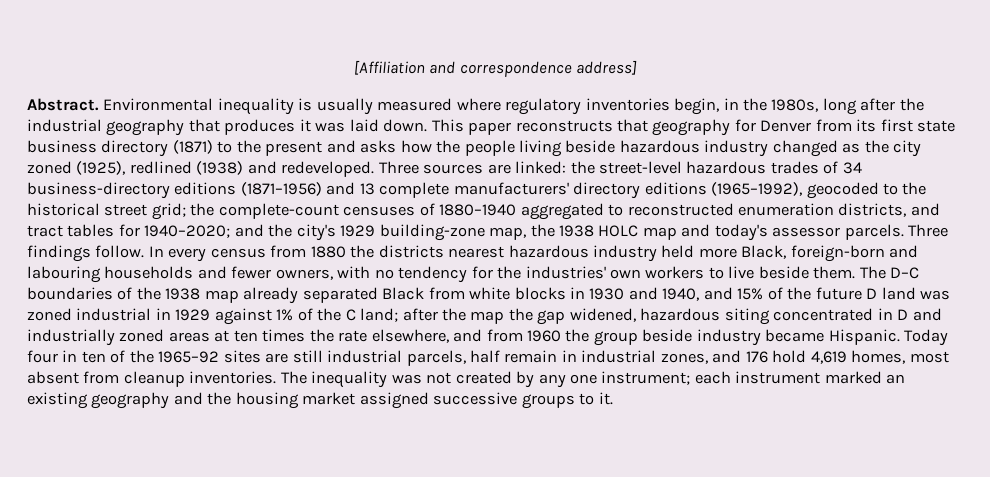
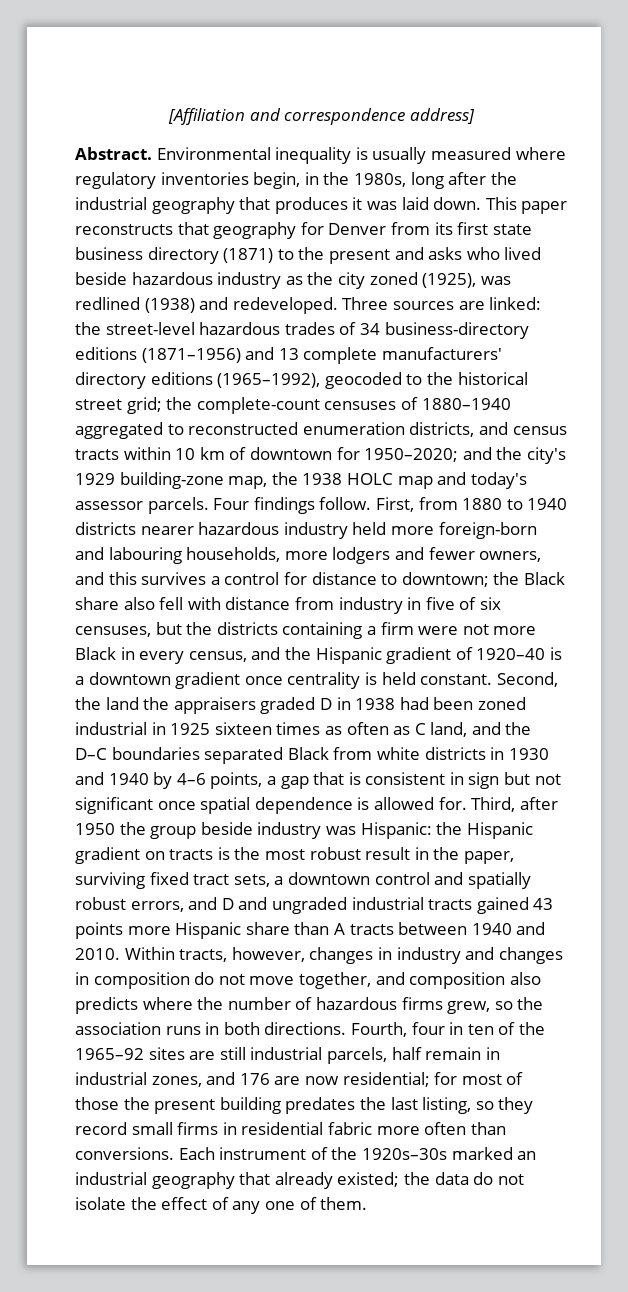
[400,140,563,157] how the people living -> [466,247,542,260] who lived
[772,140,838,157] changed -> (282, 280) none
(126, 168) none -> [480,276,511,285] was
[27,224,231,238] tract tables for 1940–2020; -> [512,426,567,435] [75,447,459,462] census tracts within 10 km of downtown for 1950–2020;
[908,224,949,237] Three -> [213,498,250,510] Four
[148,245,505,262] In every census from 1880 the districts nearest -> [375,497,568,512] [75,522,194,535] First, from 1880 to 1940 districts nearer
[741,245,787,259] Black, -> (434, 530) none
[104,266,920,283] [27,287,299,304] households and fewer owners, with no tendency for the industries' own workers to live beside them. The D–C boundaries of the 1938 map already -> [186,547,542,564] [75,572,565,587] [75,597,501,614] [75,622,537,639] [75,647,562,664] [75,672,558,689] [75,697,526,714] [75,722,532,737] [75,747,200,760] households, more lodgers and fewer owners, and this survives a control for distance to downtown; the Black share also fell with distance from industry in five of six censuses, but the districts containing a firm were not more Black in every census, and the Hispanic gradient of 1920–40 is a downtown gradient once centrality is held constant. Second, the land the appraisers graded D in 1938 had been zoned industrial in 1925 sixteen times as often as C land, and the D–C boundaries
[514,287,566,300] blocks -> [424,747,486,760] districts
[662,287,951,301] [27,308,942,325] [27,329,949,346] 1940, and 15% of the future D land was zoned industrial in 1929 against 1% of the C land; after the map the gap widened, hazardous siting concentrated in D and industrially zoned areas at ten times the rate elsewhere, and from 1960 the group beside industry became Hispanic. Today -> [108,772,561,789] [75,797,558,814] [75,822,533,839] [75,847,514,864] [75,872,531,889] [75,897,554,914] [75,922,546,939] [75,947,563,964] [75,972,541,989] [75,997,544,1014] [75,1022,407,1037] 1940 by 4–6 points, a gap that is consistent in sign but not significant once spatial dependence is allowed for. Third, after 1950 the group beside industry was Hispanic: the Hispanic gradient on tracts is the most robust result in the paper, surviving fixed tract sets, a downtown control and spatially robust errors, and D and ungraded industrial tracts gained 43 points more Hispanic share than A tracts between 1940 and 2010. Within tracts, however, changes in industry and changes in composition do not move together, and composition also predicts where the number of hazardous firms grew, so the association runs in both directions. Fourth,
[772,350,949,364] [27,371,906,388] [27,392,613,409] hold 4,619 homes, most absent from cleanup inventories. The inequality was not created by any one instrument; each instrument marked an existing geography and the housing market assigned successive groups to it. -> [274,1072,524,1087] [75,1097,534,1114] [75,1122,506,1135] [75,1147,537,1160] [75,1172,524,1189] [75,1197,368,1214] are now residential; for most of those the present building predates the last listing, so they record small firms in residential fabric more often than conversions. Each instrument of the 1920s–30s marked an industrial geography that already existed; the data do not isolate the effect of any one of them.

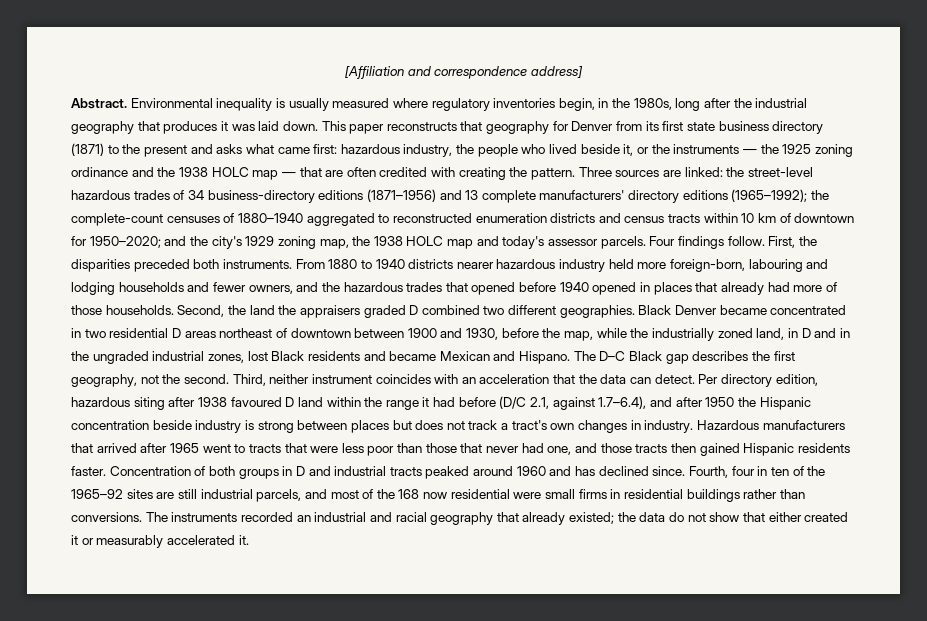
[466,247,542,260] [75,272,511,289] [75,297,338,314] who lived beside hazardous industry as the city zoned (1925), was redlined (1938) and redeveloped. -> [245,144,853,157] [71,167,576,180] what came first: hazardous industry, the people who lived beside it, or the instruments — the 1925 zoning ordinance and the 1938 HOLC map — that are often credited with creating the pattern.
[217,372,528,389] [75,397,162,414] (1965–1992), geocoded to the historical street grid; -> [731,189,808,202] (1965–1992);
[409,422,475,437] districts, -> [550,213,596,223] districts
[119,472,224,489] building-zone -> [277,236,316,249] zoning
[418,497,458,510] from -> [798,236,817,246] [71,259,325,272] the disparities preceded both instruments. From
[438,522,537,539] [75,547,542,564] [75,572,565,587] [75,597,501,614] [75,622,537,639] [75,647,562,664] [75,672,493,689] foreign-born and labouring households, more lodgers and fewer owners, and this survives a control for distance to downtown; the Black share also fell with distance from industry in five of six censuses, but the districts containing a firm were not more Black in every census, and the Hispanic gradient of 1920–40 is a downtown gradient once centrality is held constant. -> [670,259,829,272] [71,282,837,295] [71,305,174,315] foreign-born, labouring and lodging households and fewer owners, and the hazardous trades that opened before 1940 opened in places that already had more of those households.
[336,697,526,710] [75,722,532,737] [75,747,549,764] [75,772,561,789] [75,797,558,814] [75,822,533,839] [75,847,514,864] [75,872,531,889] [75,897,347,914] in 1938 had been zoned industrial in 1925 sixteen times as often as C land, and the D–C boundaries separated Black from white districts in 1930 and 1940 by 4–6 points, a gap that is consistent in sign but not significant once spatial dependence is allowed for. Third, after 1950 the group beside industry was Hispanic: the Hispanic gradient on tracts is the most robust result in the paper, surviving fixed tract sets, a downtown control and spatially robust errors, and D and ungraded -> [421,305,847,318] [71,328,850,341] [71,351,795,364] [71,374,818,387] [71,396,811,410] [71,420,845,433] [71,443,850,456] [71,466,331,479] combined two different geographies. Black Denver became concentrated in two residential D areas northeast of downtown between 1900 and 1930, before the map, while the industrially zoned land, in D and in the ungraded industrial zones, lost Black residents and became Mexican and Hispano. The D–C Black gap describes the first geography, not the second. Third, neither instrument coincides with an acceleration that the data can detect. Per directory edition, hazardous siting after 1938 favoured D land within the range it had before (D/C 2.1, against 1.7–6.4), and after 1950 the Hispanic concentration beside industry is strong between places but does not track a tract's own changes in industry. Hazardous manufacturers that arrived after 1965 went to tracts that were less poor than those that never had one, and those tracts then gained Hispanic residents faster. Concentration of both groups in D and
[476,897,554,914] [75,922,546,939] [75,947,563,964] [75,972,541,989] [75,997,544,1014] [75,1022,347,1035] gained 43 points more Hispanic share than A tracts between 1940 and 2010. Within tracts, however, changes in industry and changes in composition do not move together, and composition also predicts where the number of hazardous firms grew, so the association runs in both directions. -> [425,466,686,479] peaked around 1960 and has declined since.
[391,1047,500,1060] [75,1072,524,1087] [75,1097,534,1114] [75,1122,506,1135] [75,1147,537,1160] [75,1172,147,1185] half remain in industrial zones, and 176 are now residential; for most of those the present building predates the last listing, so they record small firms in residential fabric more often than conversions. Each instrument of the 1920s–30s marked an industrial -> [304,489,805,502] [71,512,427,522] and most of the 168 now residential were small firms in residential buildings rather than conversions. The instruments recorded an industrial and racial
[75,1197,368,1214] isolate the effect of any one of them. -> [709,512,849,522] [71,535,249,548] show that either created it or measurably accelerated it.

